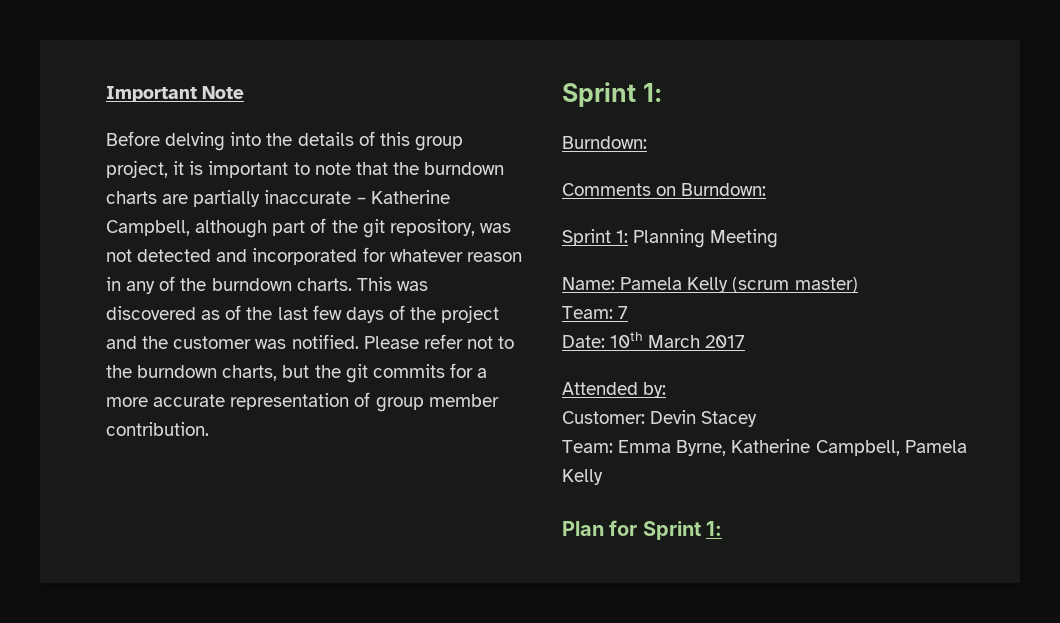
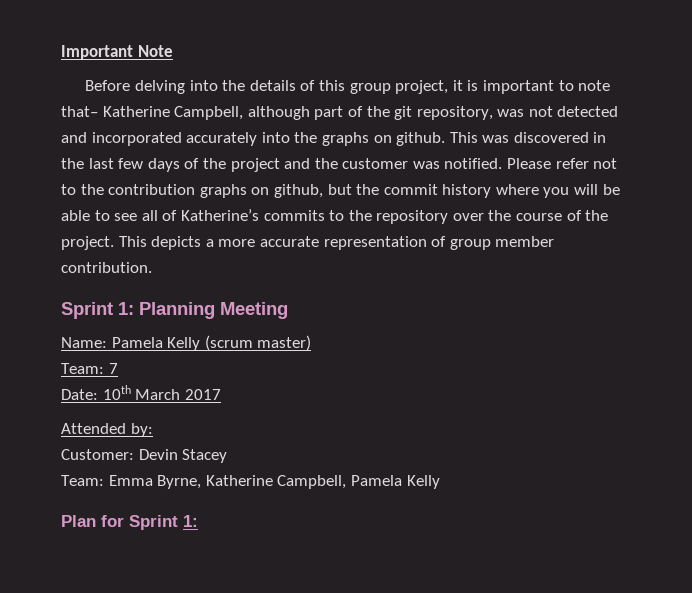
[355,162,505,175] [106,190,366,207] that the burndown charts are partially inaccurate – -> [61,106,98,117] that–
[362,247,522,262] [106,276,352,294] for whatever reason in any of the burndown charts. -> [186,132,446,146] accurately into the graphs on github.
[201,305,242,320] as of -> [593,132,607,143] in
[137,363,473,383] burndown charts, but the git commits for -> [108,184,620,198] [61,209,609,224] [61,236,202,250] contribution graphs on github, but the commit history where you will be able to see all of Katherine’s commits to the repository over the course of the project. This depicts
[562,136,647,149] [562,183,767,196] [562,229,629,246] // Burndown: // Comments on Burndown: // Sprint 1: -> (134, 308) none

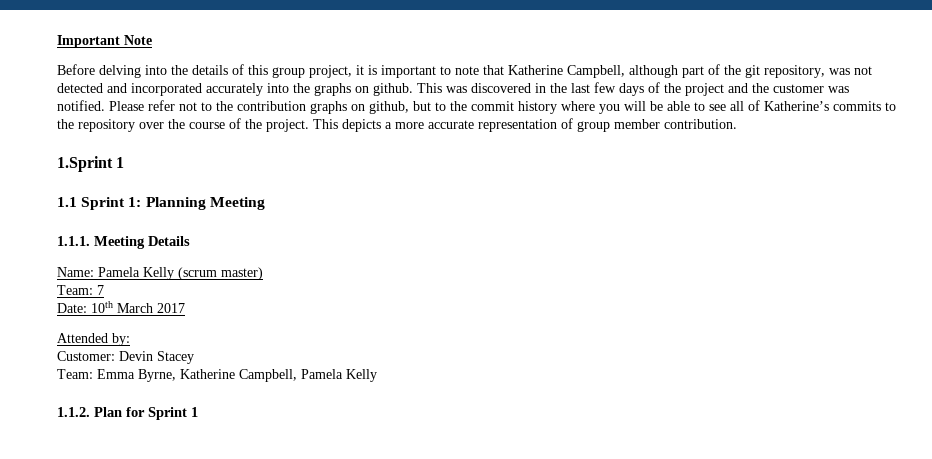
[61,106,98,117] that– -> [483,65,504,75] that
(352, 189) none -> [435,102,446,111] to
(152, 267) none -> [57,156,125,172] [57,197,77,207] 1.Sprint 1 // 1.1
(288, 310) none -> [57,236,190,249] // 1.1.1. Meeting Details
(440, 482) none -> [57,407,90,417] 1.1.2.
[183,515,198,527] 1: -> [191,407,198,417] 1

